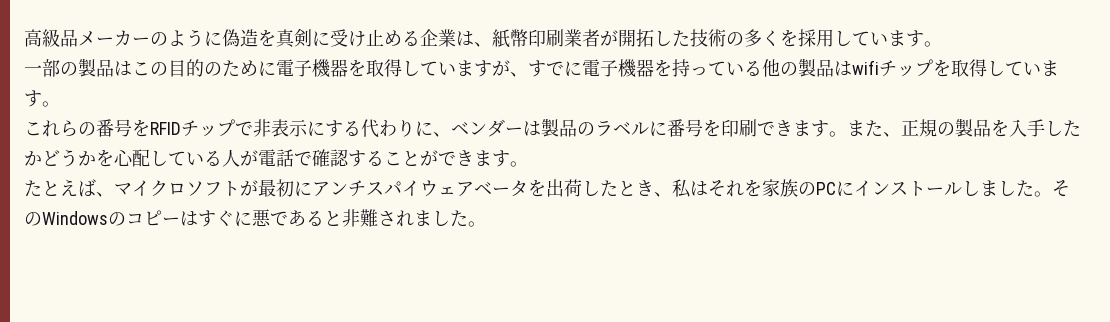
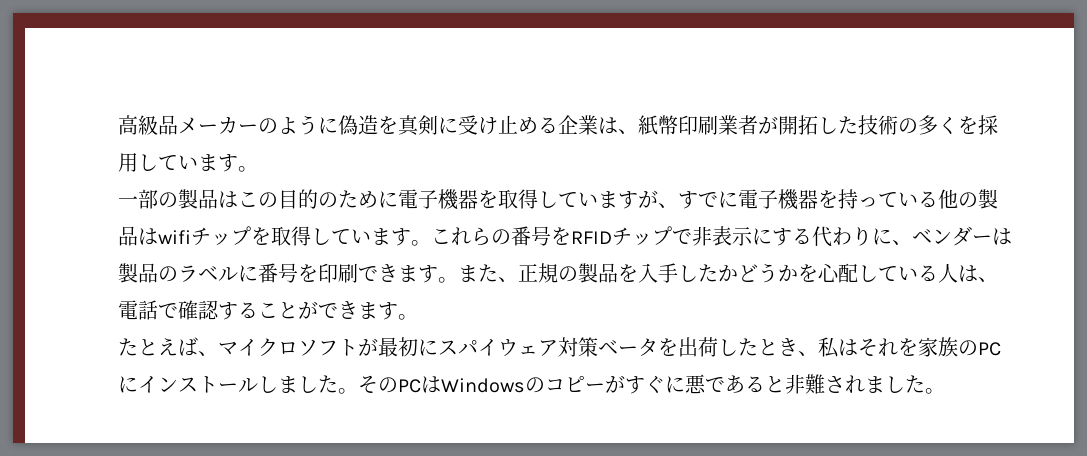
(60, 104) // -> (431, 243) none
[240,150,258,166] が -> [958,265,998,282] は、
[312,180,366,197] アンチ -> (438, 347) none
(474, 189) none -> [558,337,598,357] 対策
(42, 219) none -> [398,376,441,393] PCは
[180,211,198,226] は -> [605,375,625,393] が

